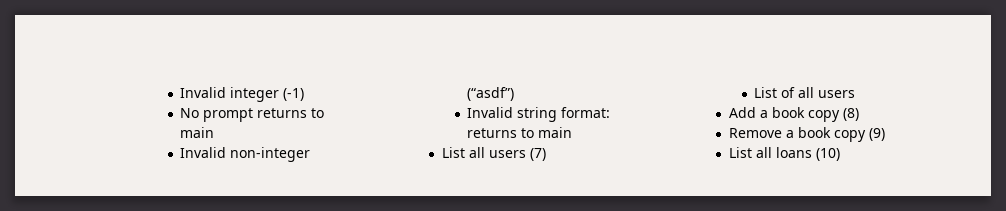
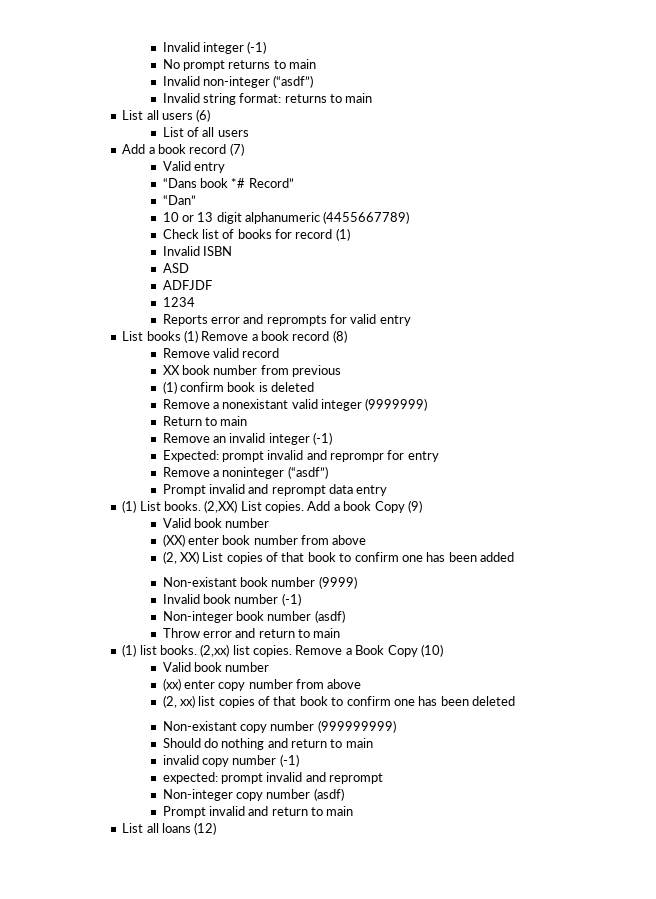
[529,148,546,161] (7) -> [196,109,211,122] (6)
[807,108,859,122] [728,127,885,142] copy (8) // Remove a book copy (9) -> [189,143,244,156] [162,161,225,173] [162,178,294,188] [162,195,196,205] [162,211,410,224] [162,228,350,241] [162,246,232,256] [162,263,189,273] [162,280,212,290] [162,297,195,307] [162,314,411,326] [122,330,347,343] [162,348,280,358] [162,365,342,377] [162,381,315,394] [162,398,428,411] [162,416,248,426] [162,432,333,445] [162,450,439,462] [162,466,328,479] [162,484,388,496] [122,500,422,513] [162,518,270,528] [162,534,367,547] [162,551,515,564] [162,576,357,589] [162,593,301,606] [162,610,345,623] [162,628,341,638] [122,644,443,657] [162,662,270,672] [162,678,362,691] [162,695,516,708] [162,720,396,733] [162,738,373,750] [162,754,299,767] [162,772,384,784] [162,788,344,801] [162,806,354,818] record (7) // Valid entry // “Dans book *# Record” // “Dan” // 10 or 13 digit alphanumeric (4455667789) // Check list of books for record (1) // Invalid ISBN // ASD // ADFJDF // 1234 // Reports error and reprompts for valid entry // List books (1) Remove a book record (8) // Remove valid record // XX book number from previous // (1) confirm book is deleted // Remove a nonexistant valid integer (9999999) // Return to main // Remove an invalid integer (-1) // Expected: prompt invalid and reprompr for entry // Remove a noninteger (“asdf”) // Prompt invalid and reprompt data entry // (1) List books. (2,XX) List copies. Add a book Copy (9) // Valid book number // (XX) enter book number from above // (2, XX) List copies of that book to confirm one has been added // Non-existant book number (9999) // Invalid book number (-1) // Non-integer book number (asdf) // Throw error and return to main // (1) list books. (2,xx) list copies. Remove a Book Copy (10) // Valid book number // (xx) enter copy number from above // (2, xx) list copies of that book to confirm one has been deleted // Non-existant copy number (999999999) // Should do nothing and return to main // invalid copy number (-1) // expected: prompt invalid and reprompt // Non-integer copy number (asdf) // Prompt invalid and return to main
[815,148,840,161] (10) -> [194,822,217,835] (12)

